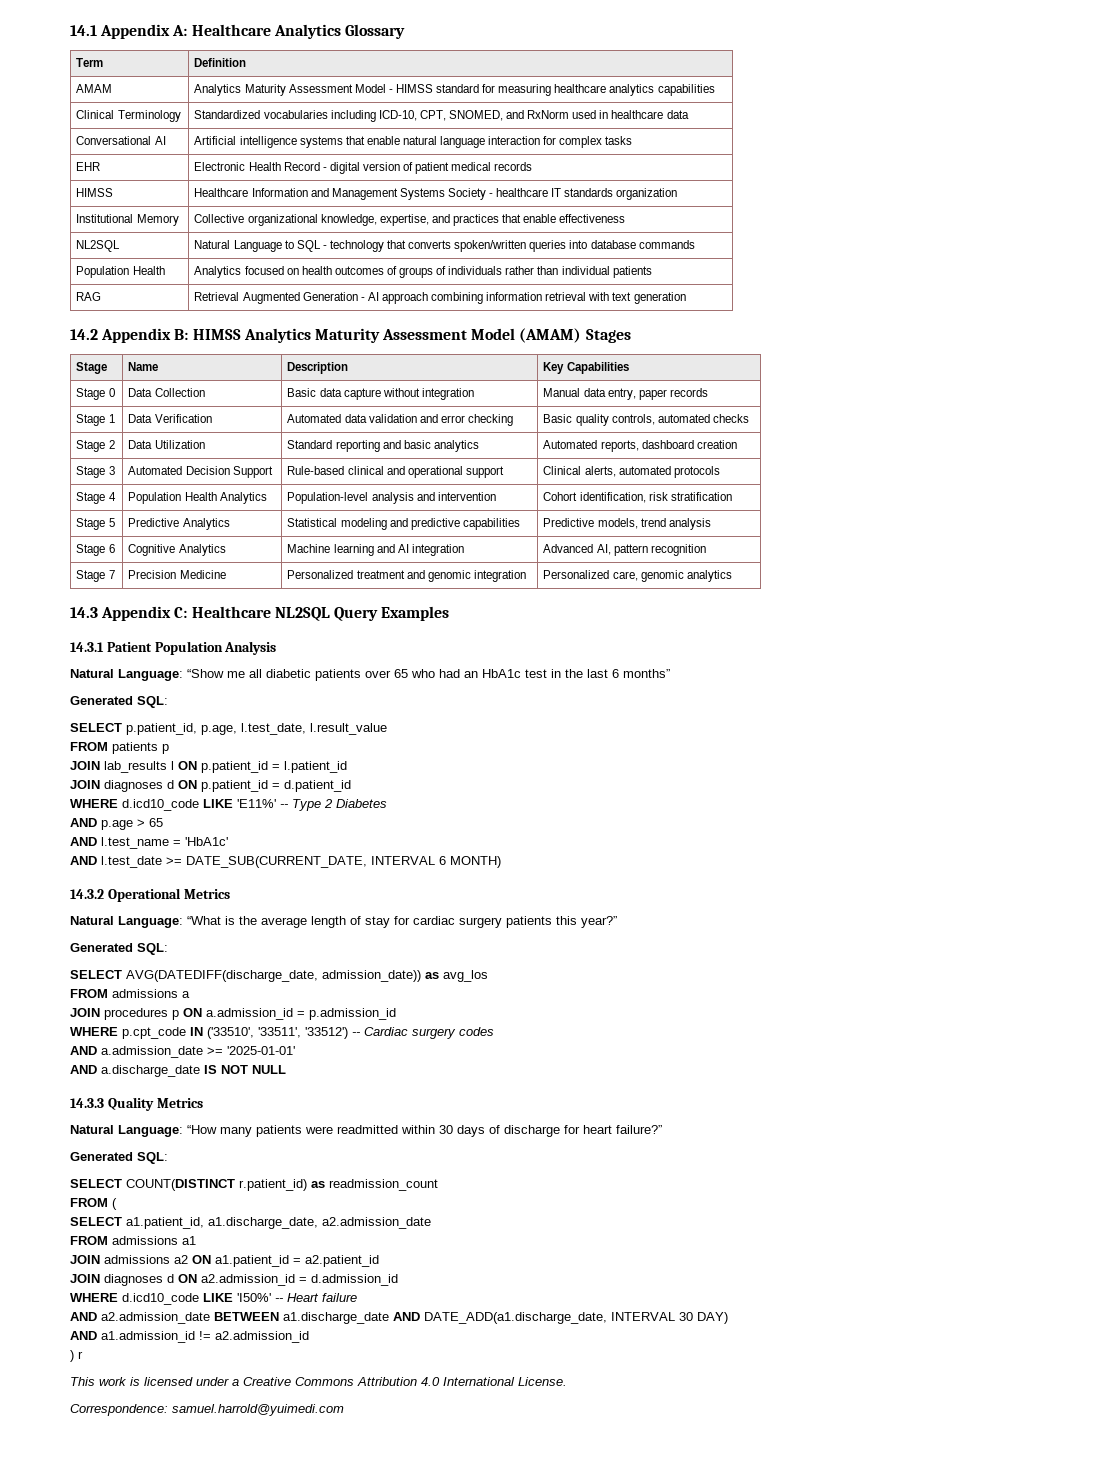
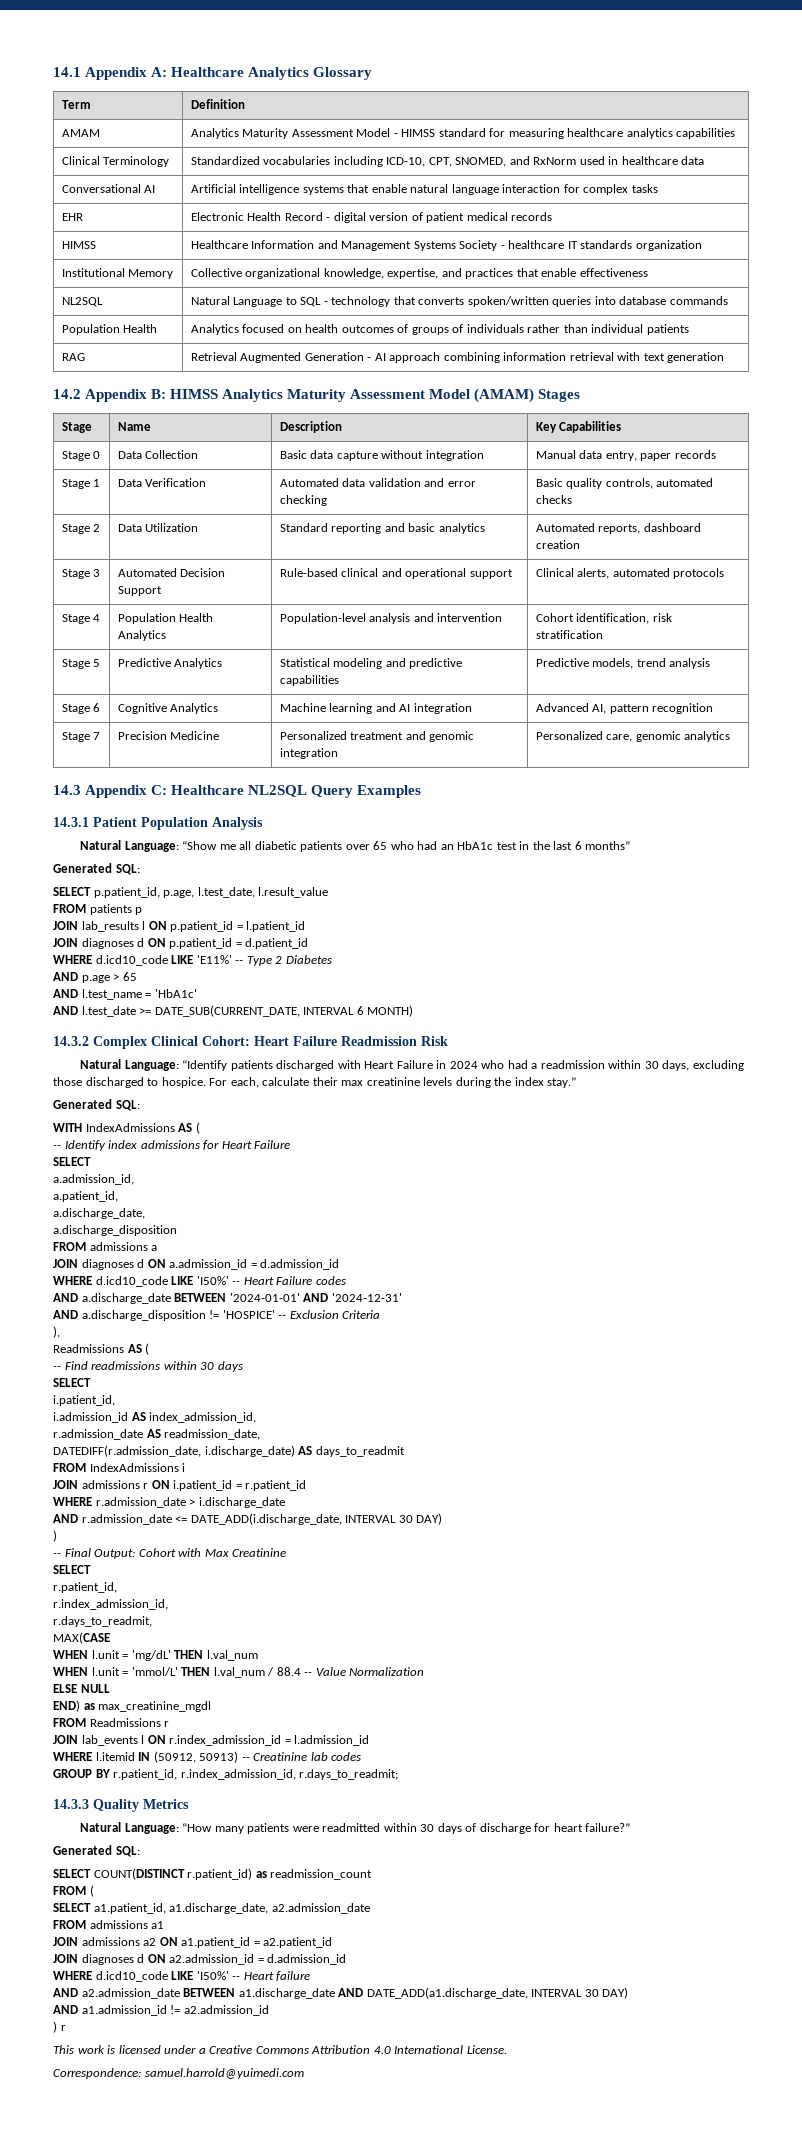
[107,888,230,902] [70,916,617,928] [70,943,168,955] [70,970,488,982] Operational Metrics // Natural Language: “What is the average length of stay for cardiac surgery patients this year?” // Generated SQL: // SELECT AVG(DATEDIFF(discharge_date, admission_date)) as avg_los -> [93,1036,448,1049] [79,1059,744,1071] [53,1077,577,1088] [53,1099,140,1111] [53,1122,200,1134] [53,1140,291,1151] [53,1157,91,1166] [53,1174,134,1185] [53,1191,118,1202] [53,1208,145,1219] [53,1225,177,1236] Complex Clinical Cohort: Heart Failure Readmission Risk // Natural Language: “Identify patients discharged with Heart Failure in 2024 who had a readmission within 30 days, excluding those discharged to hospice. For each, calculate their max creatinine levels during the index stay.” // Generated SQL: // WITH IndexAdmissions AS ( // -- Identify index admissions for Heart Failure // SELECT // a.admission_id, // a.patient_id, // a.discharge_date, // a.discharge_disposition
[104,1008,179,1020] procedures p -> [81,1259,145,1270] diagnoses d
[309,1008,396,1020] [70,1027,494,1039] [70,1046,295,1058] [70,1065,286,1077] p.admission_id // WHERE p.cpt_code IN ('33510', '33511', '33512') -- Cardiac surgery codes // AND a.admission_date >= '2025-01-01' // AND a.discharge_date IS NOT NULL -> [260,1259,340,1270] [53,1276,346,1287] [53,1293,402,1304] [53,1310,381,1321] [53,1326,60,1338] [53,1343,150,1355] [53,1361,243,1372] [53,1378,91,1387] [53,1395,115,1406] [53,1412,257,1423] [53,1429,261,1440] [53,1445,405,1457] [53,1463,186,1472] [53,1480,307,1491] [53,1497,285,1508] [53,1513,443,1525] [53,1530,57,1542] [53,1548,287,1559] [53,1565,91,1574] [53,1582,117,1593] [53,1599,168,1610] [53,1616,152,1627] [53,1632,110,1644] [53,1650,258,1661] [53,1667,425,1678] [53,1684,110,1693] [53,1700,212,1712] [53,1718,170,1727] [53,1735,370,1746] [53,1751,362,1763] [53,1769,399,1780] d.admission_id // WHERE d.icd10_code LIKE 'I50%' -- Heart Failure codes // AND a.discharge_date BETWEEN '2024-01-01' AND '2024-12-31' // AND a.discharge_disposition != 'HOSPICE' -- Exclusion Criteria // ), // Readmissions AS ( // -- Find readmissions within 30 days // SELECT // i.patient_id, // i.admission_id AS index_admission_id, // r.admission_date AS readmission_date, // DATEDIFF(r.admission_date, i.discharge_date) AS days_to_readmit // FROM IndexAdmissions i // JOIN admissions r ON i.patient_id = r.patient_id // WHERE r.admission_date > i.discharge_date // AND r.admission_date <= DATE_ADD(i.discharge_date, INTERVAL 30 DAY) // ) // -- Final Output: Cohort with Max Creatinine // SELECT // r.patient_id, // r.index_admission_id, // r.days_to_readmit, // MAX(CASE // WHEN l.unit = 'mg/dL' THEN l.val_num // WHEN l.unit = 'mmol/L' THEN l.val_num / 88.4 -- Value Normalization // ELSE NULL // END) as max_creatinine_mgdl // FROM Readmissions r // JOIN lab_events l ON r.index_admission_id = l.admission_id // WHERE l.itemid IN (50912, 50913) -- Creatinine lab codes // GROUP BY r.patient_id, r.index_admission_id, r.days_to_readmit;

